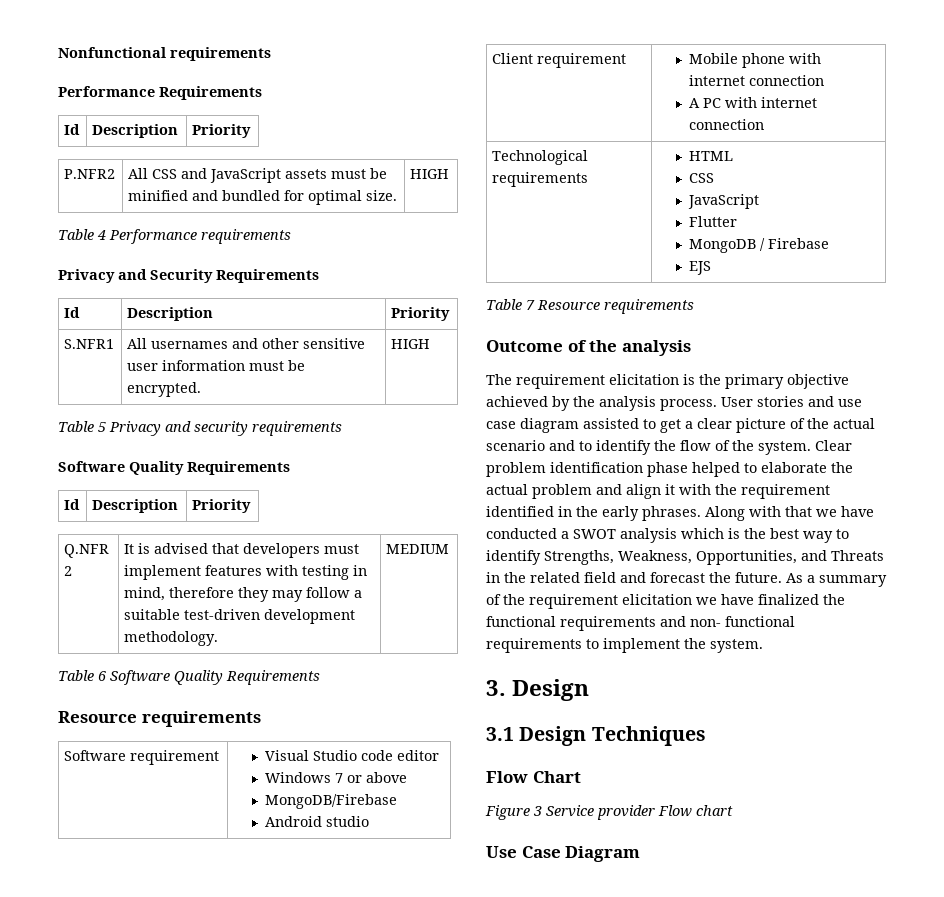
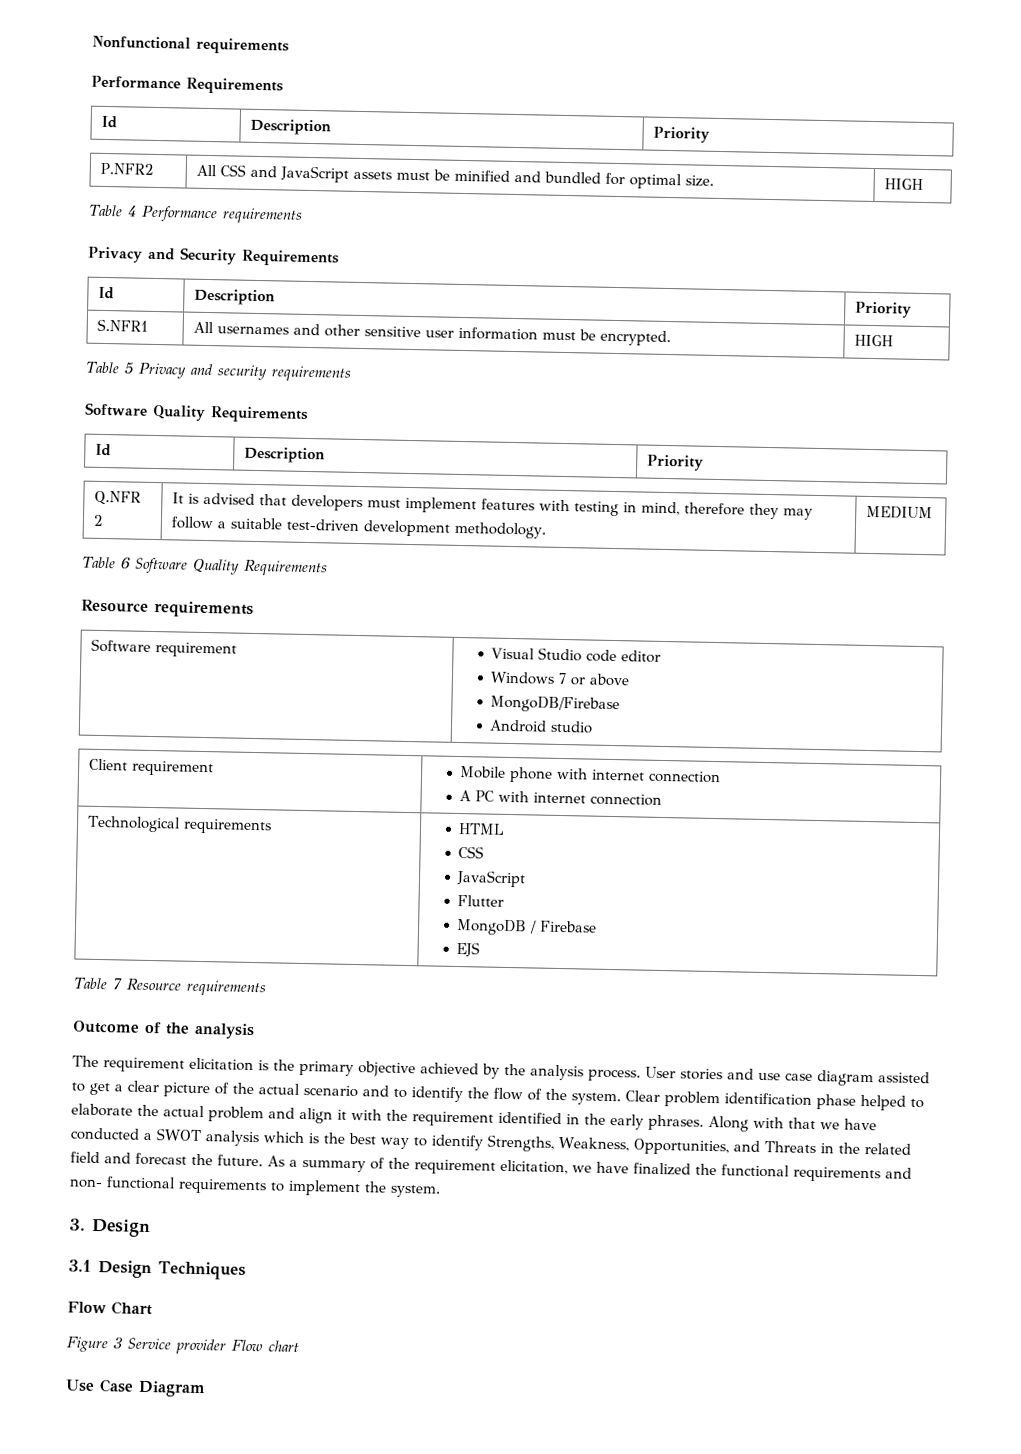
[622,594,692,605] elicitation -> [500,1159,568,1175] elicitation,

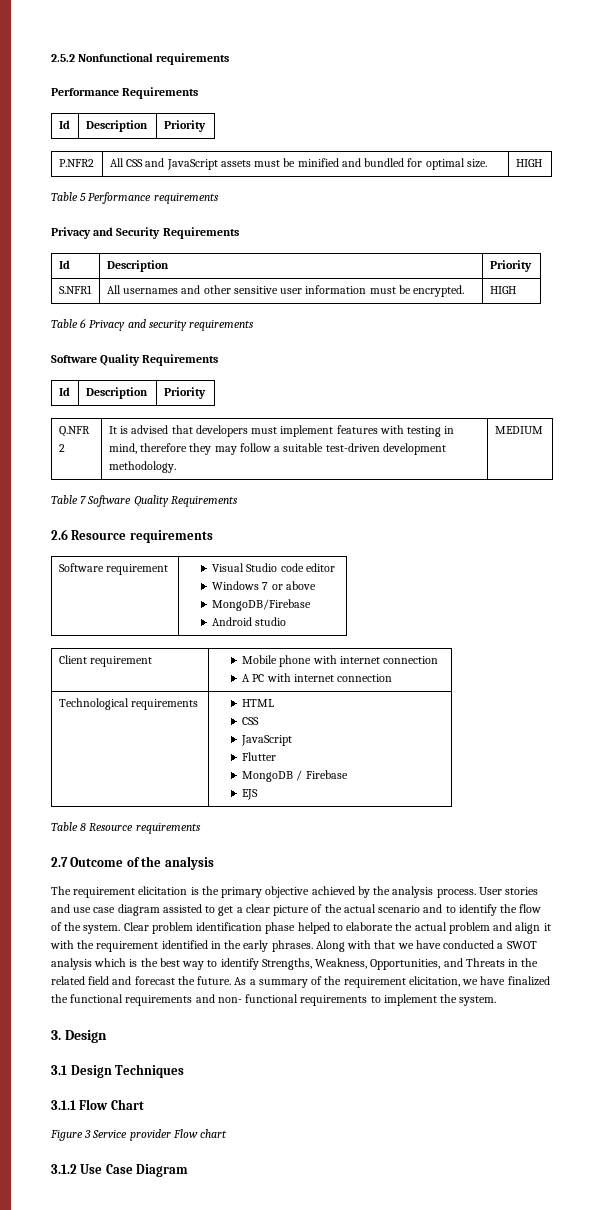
(92, 42) none -> [51,54,75,62] 2.5.2
[126,205,137,217] 4 -> [80,193,87,201] 5
[123,362,134,375] 5 -> [80,319,87,328] 6
[120,557,328,577] 6 Software Quality Requirements // -> [80,495,238,507] [51,529,68,540] 7 Software Quality Requirements // 2.6
[111,978,266,997] 7 Resource requirements // -> [80,823,201,834] [51,857,68,867] 8 Resource requirements // 2.7
(246, 1270) none -> [51,1100,76,1110] 3.1.1
(299, 1346) none -> [51,1164,77,1174] 3.1.2

